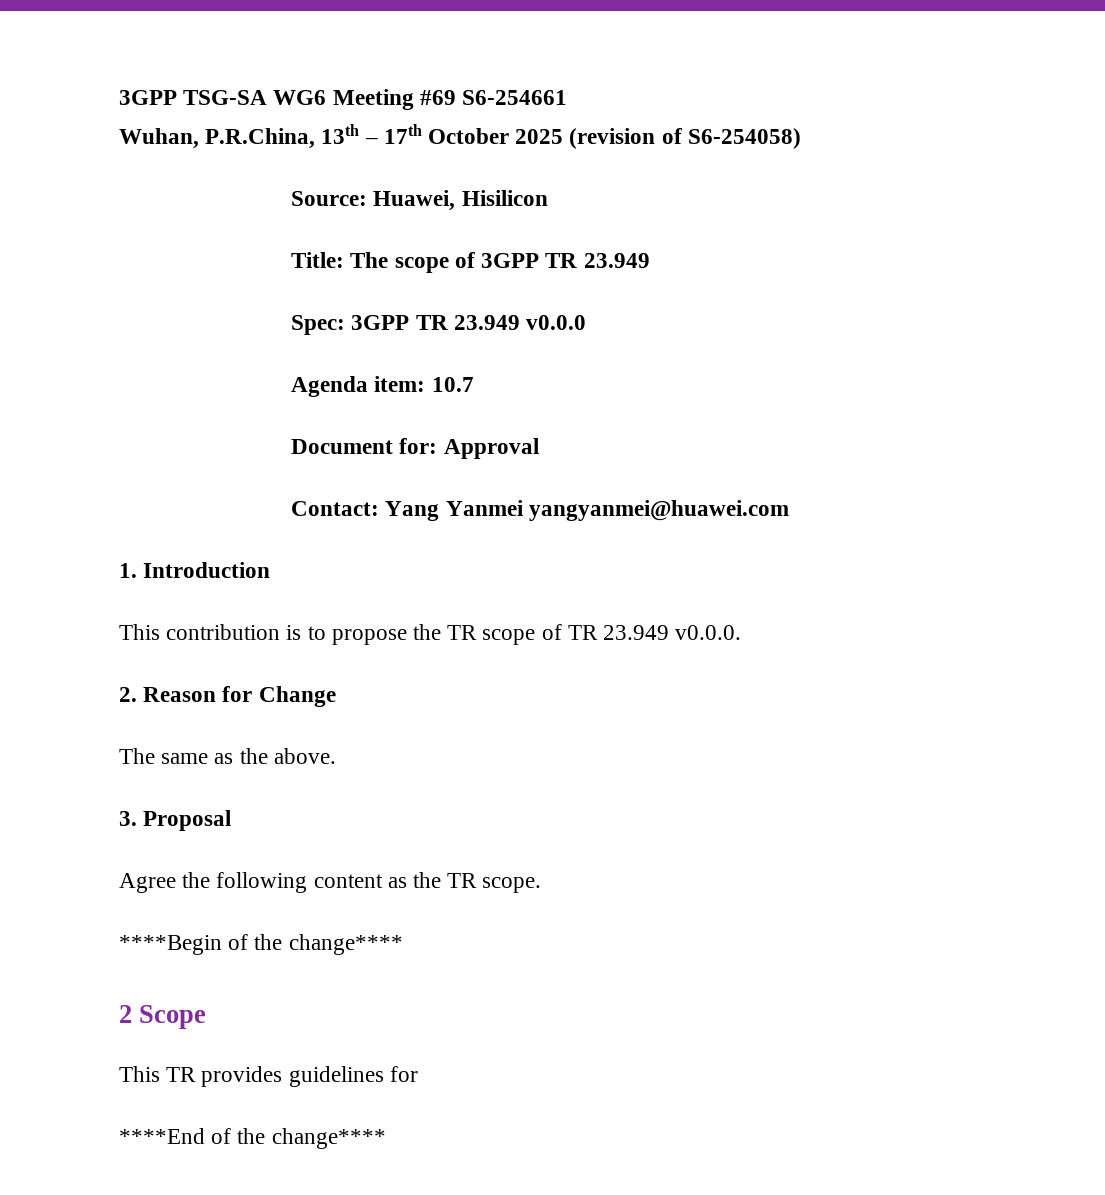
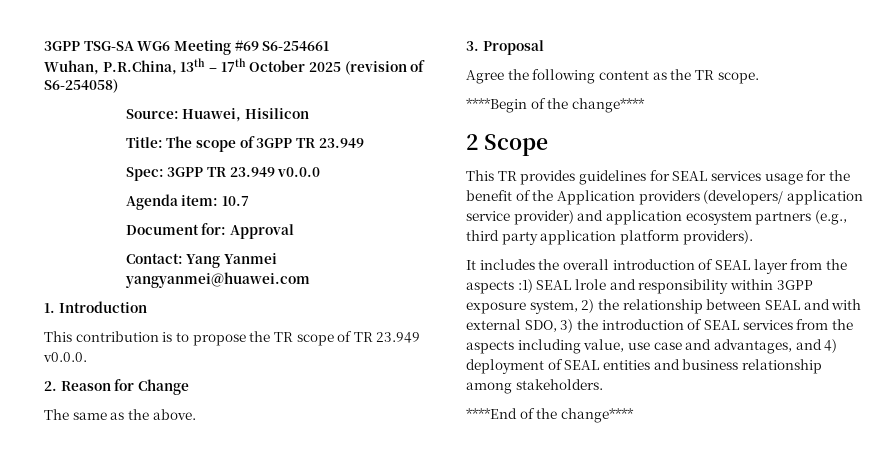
(418, 1074) none -> [672,170,850,185] [466,190,863,205] [466,210,847,225] [466,230,753,245] [466,259,847,274] [466,279,813,294] [466,299,862,314] [466,319,853,333] [466,339,838,354] [466,359,822,374] [466,379,603,394] SEAL services usage for the benefit of the Application providers (developers/ application service provider) and application ecosystem partners (e.g., third party application platform providers). // It includes the overall introduction of SEAL layer from the aspects :1) SEAL lrole and responsibility within 3GPP exposure system, 2) the relationship between SEAL and with external SDO, 3) the introduction of SEAL services from the aspects including value, use case and advantages, and 4) deployment of SEAL entities and business relationship among stakeholders.

